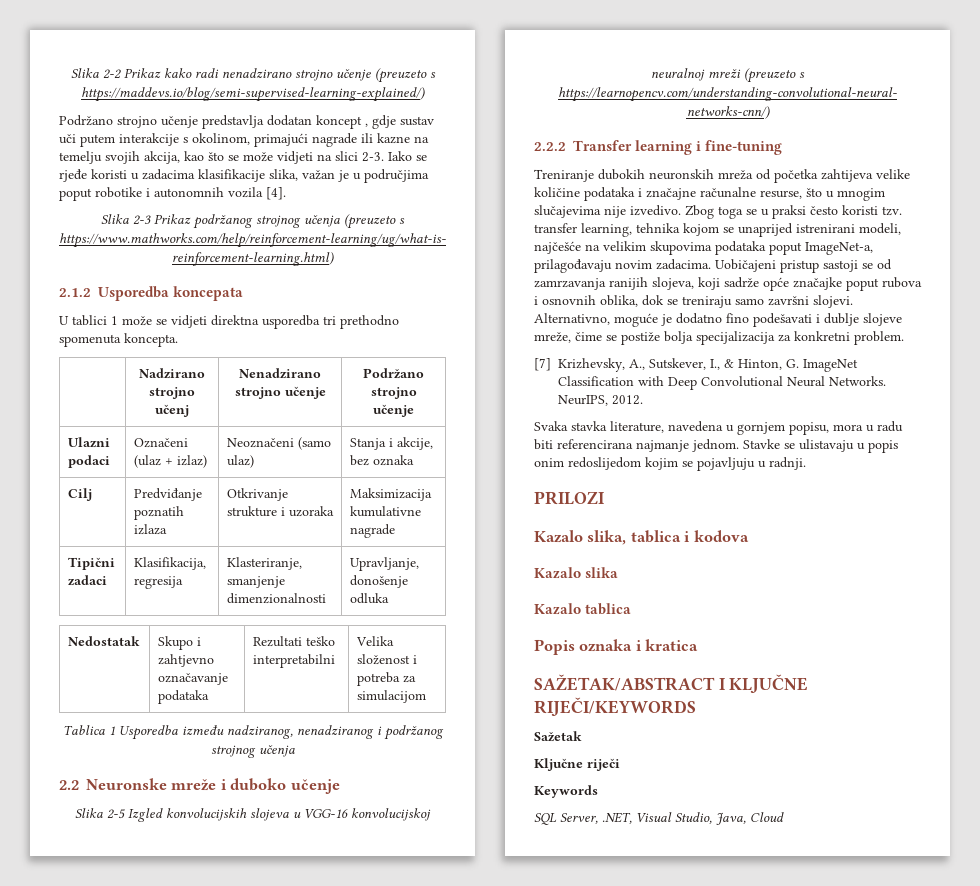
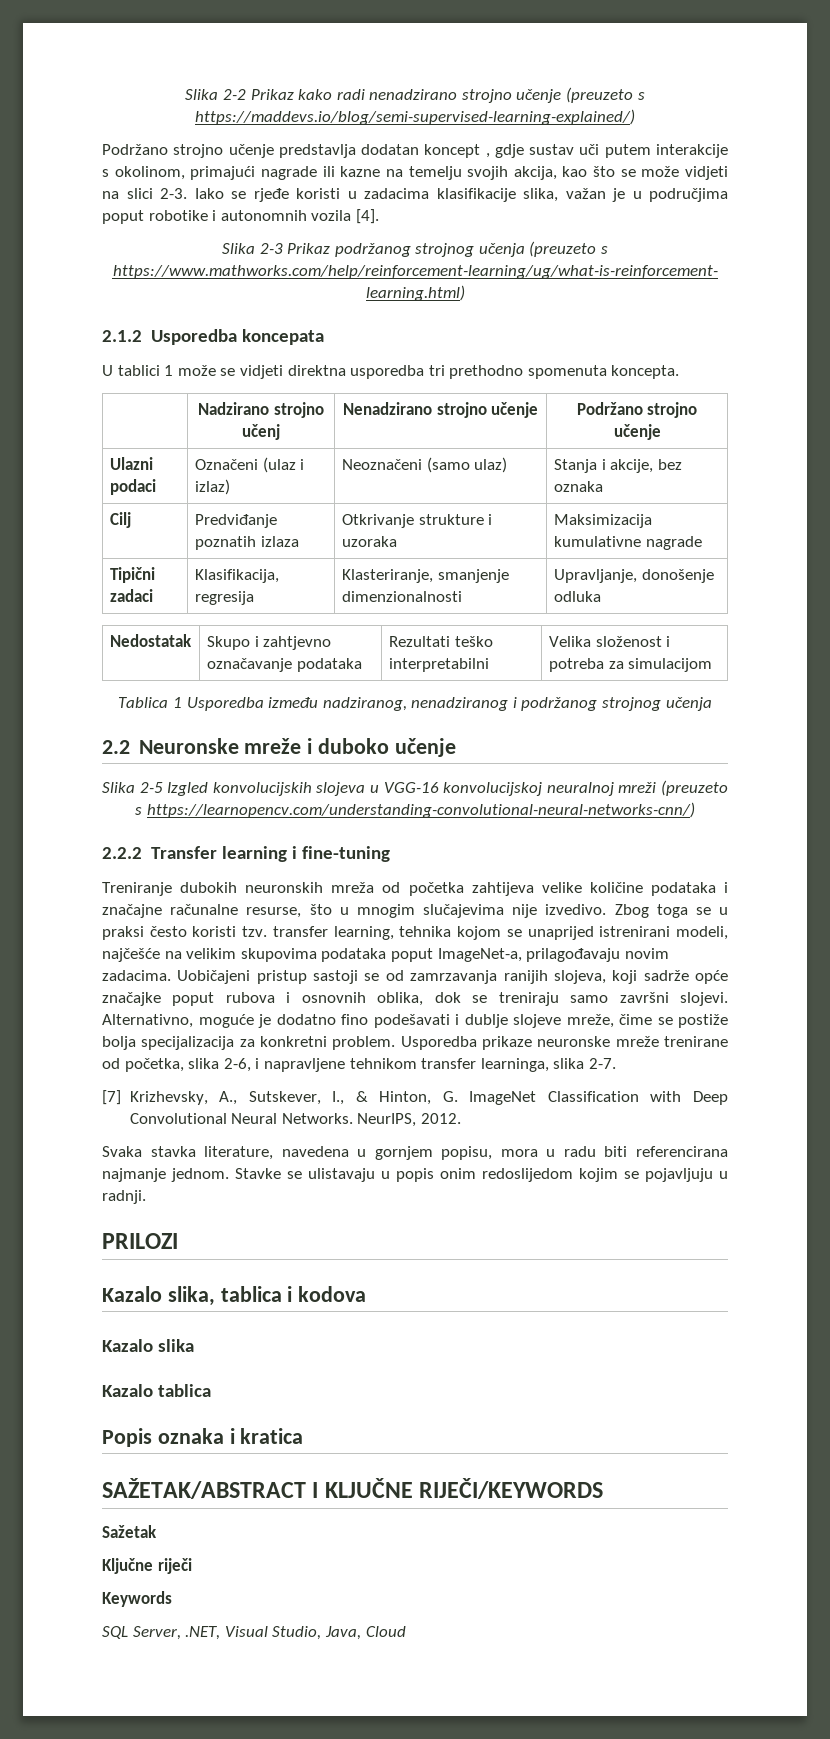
[164,458,173,465] + -> [300,459,305,470] i
(904, 338) none -> [400,1036,728,1050] [102,1058,616,1072] Usporedba prikaze neuronske mreže trenirane od početka, slika 2-6, i napravljene tehnikom transfer learninga, slika 2-7.

